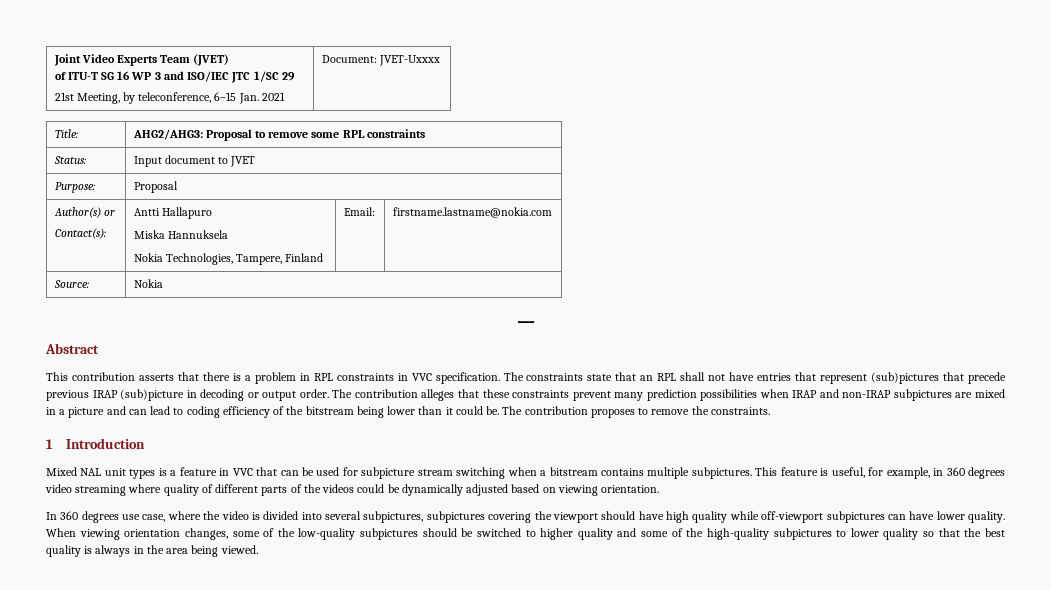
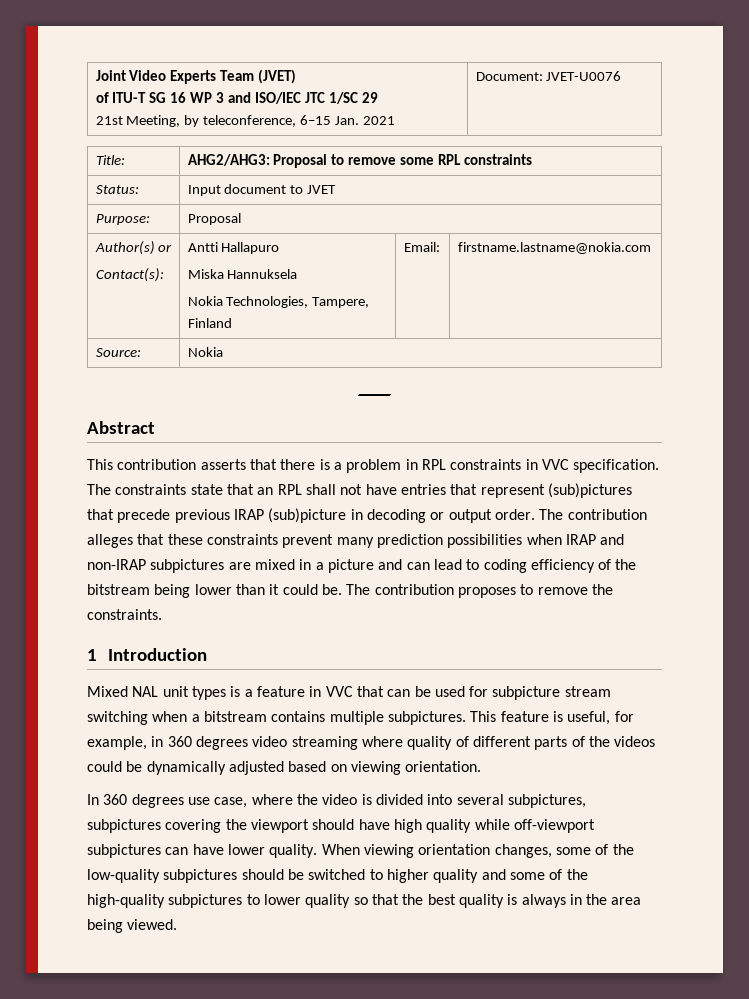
[378,55,440,66] JVET-Uxxxx -> [546,71,622,81] JVET-U0076

